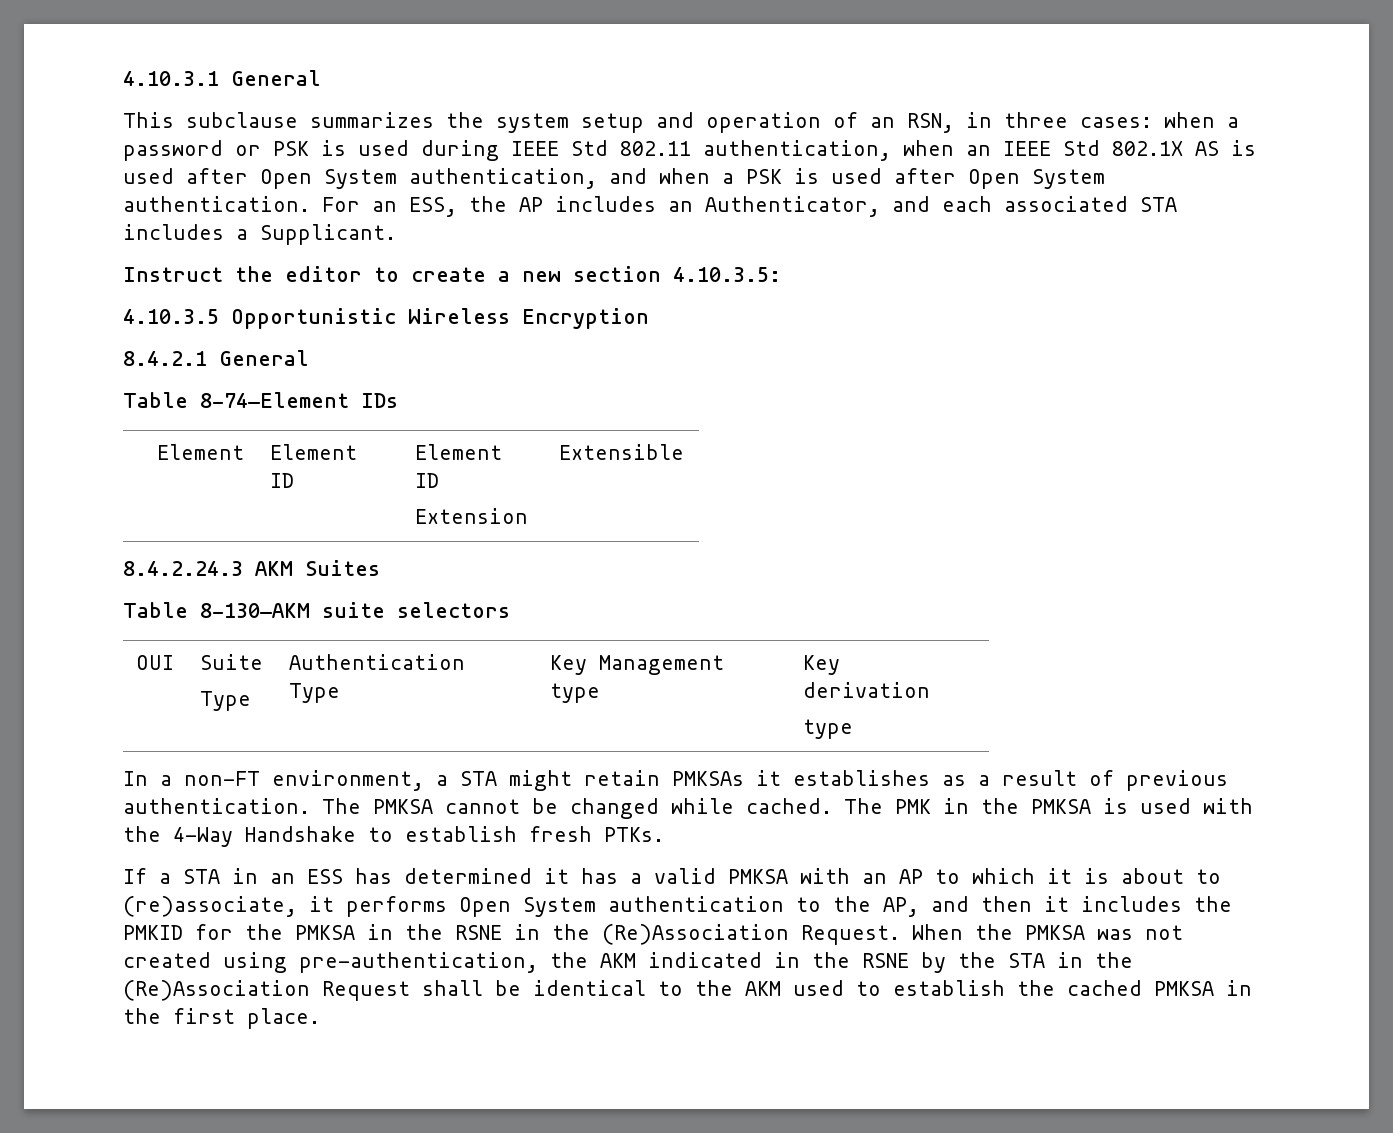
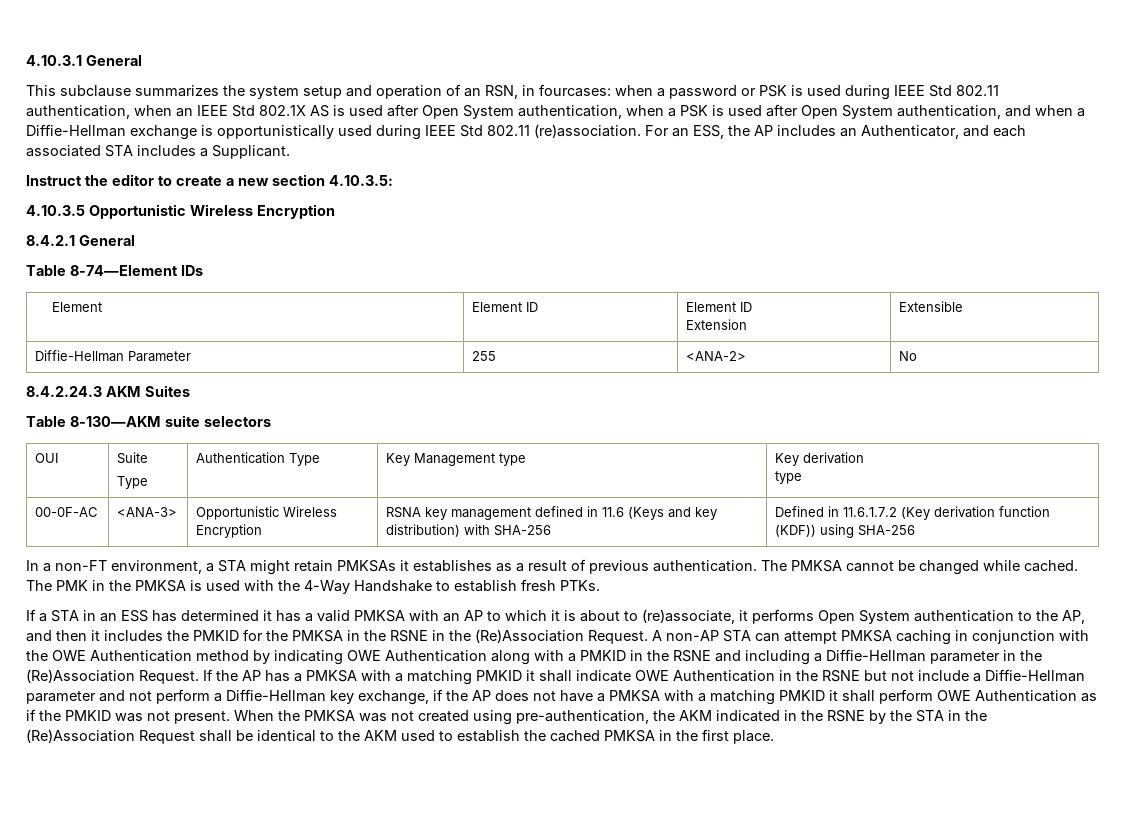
[1004,112,1152,128] three cases: -> [539,84,611,97] fourcases:
[609,168,647,184] and -> (622, 112) none
[123,196,310,212] authentication. -> [897,105,1085,119] [26,124,641,140] authentication, and when a Diffie-Hellman exchange is opportunistically used during IEEE Std 802.11 (re)association.
(684, 452) none -> [35,350,192,362] [472,351,497,361] [686,351,747,361] [899,351,918,361] // Diffie-Hellman Parameter | 255 | <ANA-2> | No
(853, 729) none -> [35,507,99,517] [117,507,178,517] [196,506,338,520] [196,524,263,538] [386,506,718,520] [386,524,552,537] [775,506,1051,520] [775,524,916,538] // 00-0F-AC | <ANA-3> | Opportunistic Wireless Encryption | RSNA key management defined in 11.6 (Keys and key distribution) with SHA-256 | Defined in 11.6.1.7.2 (Key derivation function (KDF)) using SHA-256
(900, 935) none -> [652,630,1089,645] [26,649,1042,665] [26,669,1085,685] [26,689,1097,705] [26,709,230,724] A non-AP STA can attempt PMKSA caching in conjunction with the OWE Authentication method by indicating OWE Authentication along with a PMKID in the RSNE and including a Diffie-Hellman parameter in the (Re)Association Request. If the AP has a PMKSA with a matching PMKID it shall indicate OWE Authentication in the RSNE but not include a Diffie-Hellman parameter and not perform a Diffie-Hellman key exchange, if the AP does not have a PMKSA with a matching PMKID it shall perform OWE Authentication as if the PMKID was not present.

